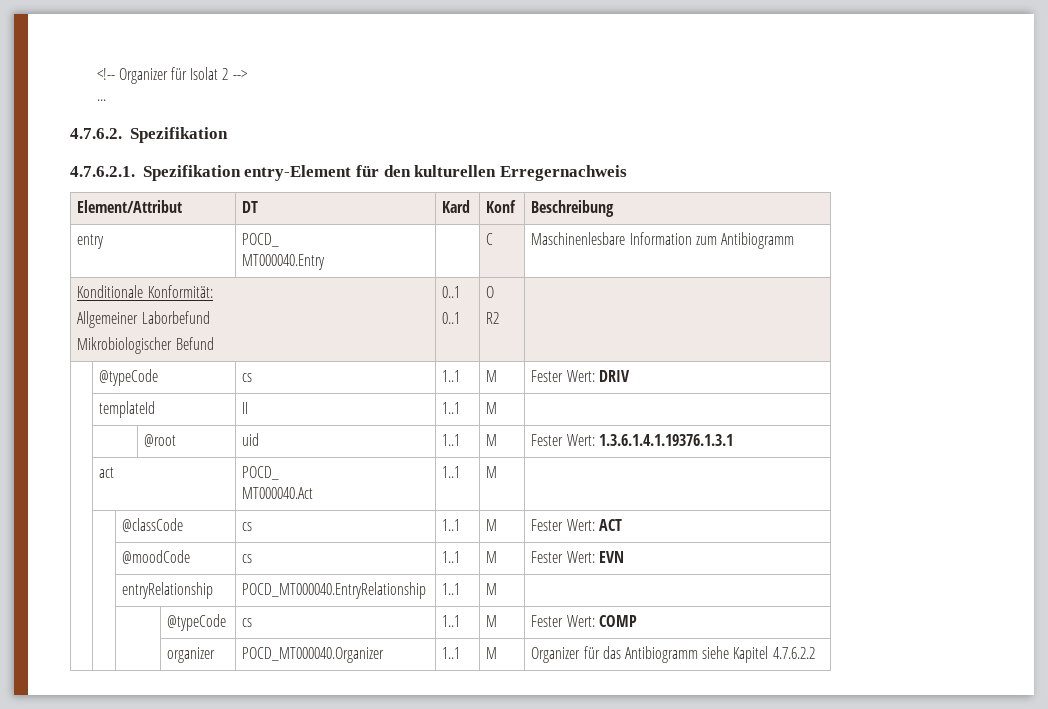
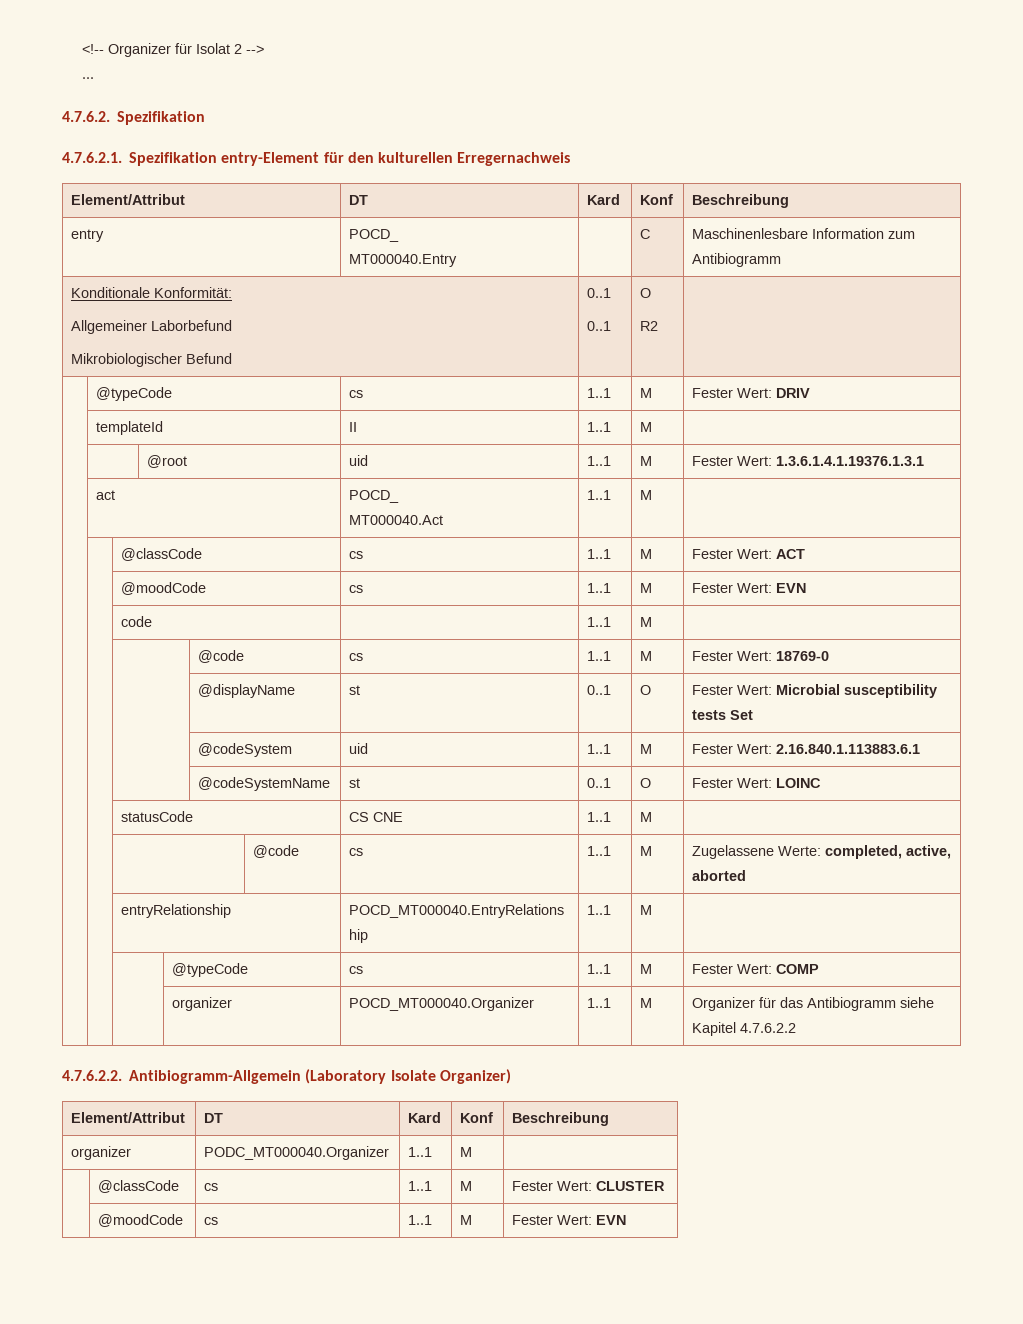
(624, 557) none -> [121,616,153,627] [587,617,612,627] [640,617,653,627] [198,650,245,663] [349,653,364,661] [587,651,612,661] [640,651,653,661] [692,651,830,661] [198,684,296,698] [349,685,361,695] [587,685,612,695] [640,685,652,695] [692,684,938,698] [692,710,754,720] [198,743,293,757] [349,743,369,754] [587,744,612,754] [640,744,653,754] [692,744,921,754] [198,777,331,791] [349,778,361,788] [587,778,612,788] [640,778,652,788] [692,778,822,788] [121,811,194,822] [349,812,404,822] [587,812,612,822] [640,812,653,822] [253,845,300,858] [349,848,364,856] [587,846,612,856] [640,846,653,856] [692,845,952,859] [692,870,747,881] // | | code | | 1..1 | M | // | | | @code | cs | 1..1 | M | Fester Wert: 18769-0 // | | | @displayName | st | 0..1 | O | Fester Wert: Microbial susceptibility tests Set // | | | @codeSystem | uid | 1..1 | M | Fester Wert: 2.16.840.1.113883.6.1 // | | | @codeSystemName | st | 0..1 | O | Fester Wert: LOINC // | | statusCode | CS CNE | 1..1 | M | // | | | @code | cs | 1..1 | M | Zugelassene Werte: completed, active, aborted
(815, 653) none -> [62,1069,511,1084] [71,1112,186,1123] [204,1113,224,1123] [408,1112,442,1123] [460,1112,494,1123] [512,1112,610,1126] [71,1146,132,1160] [204,1146,390,1160] [408,1147,433,1157] [460,1147,473,1157] [98,1180,180,1193] [204,1183,219,1191] [408,1181,433,1191] [460,1181,473,1191] [512,1181,666,1191] [98,1214,184,1227] [204,1217,219,1225] [408,1215,433,1225] [460,1215,473,1225] [512,1215,627,1225] // 4.7.6.2.2. Antibiogramm-Allgemein (Laboratory Isolate Organizer) // Element/Attribut | DT | Kard | Konf | Beschreibung // organizer | PODC_MT000040.Organizer | 1..1 | M | // | @classCode | cs | 1..1 | M | Fester Wert: CLUSTER // | @moodCode | cs | 1..1 | M | Fester Wert: EVN

